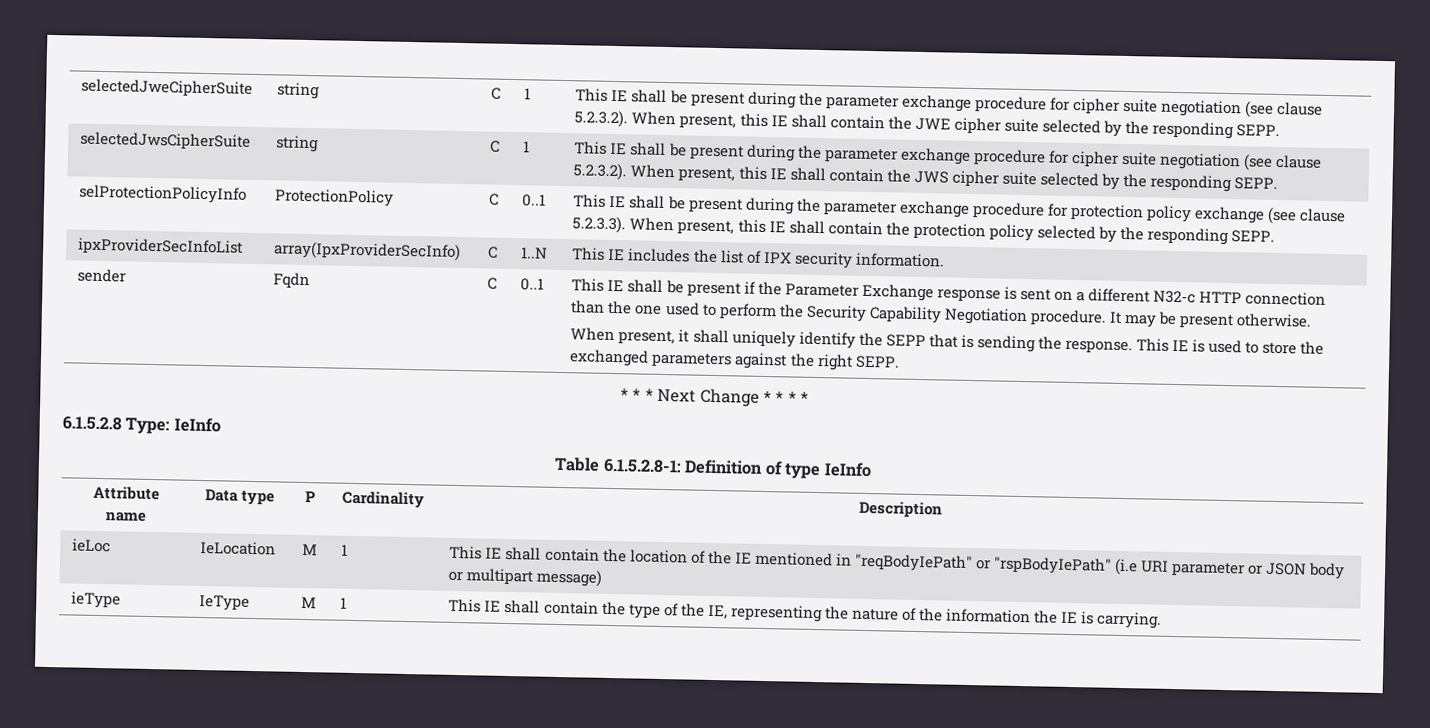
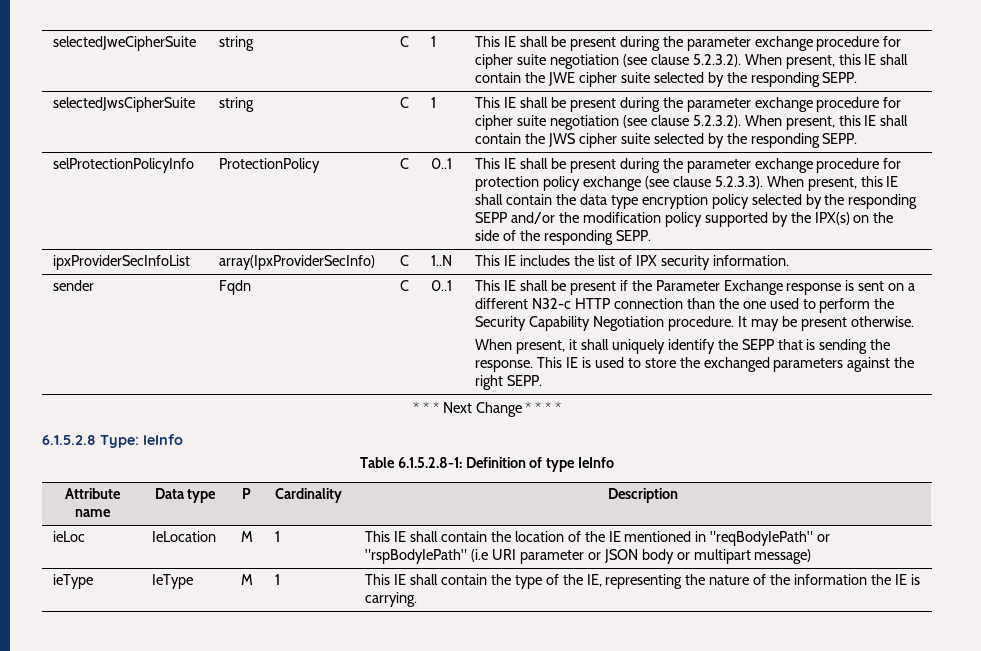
[912,222,986,241] protection -> [579,194,708,209] data type encryption
(1229, 236) none -> [475,212,894,227] [475,230,613,245] SEPP and/or the modification policy supported by the IPX(s) on the side of the responding

